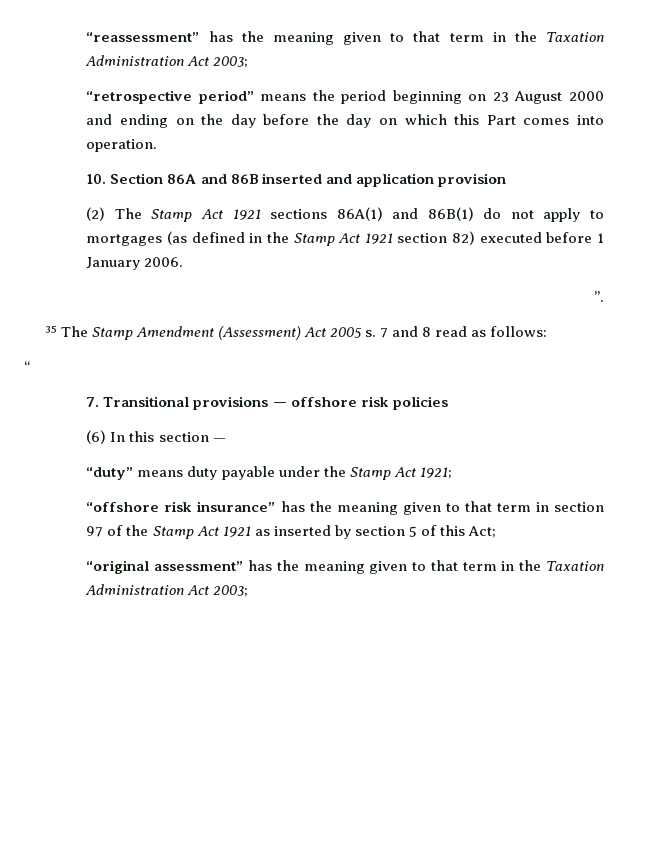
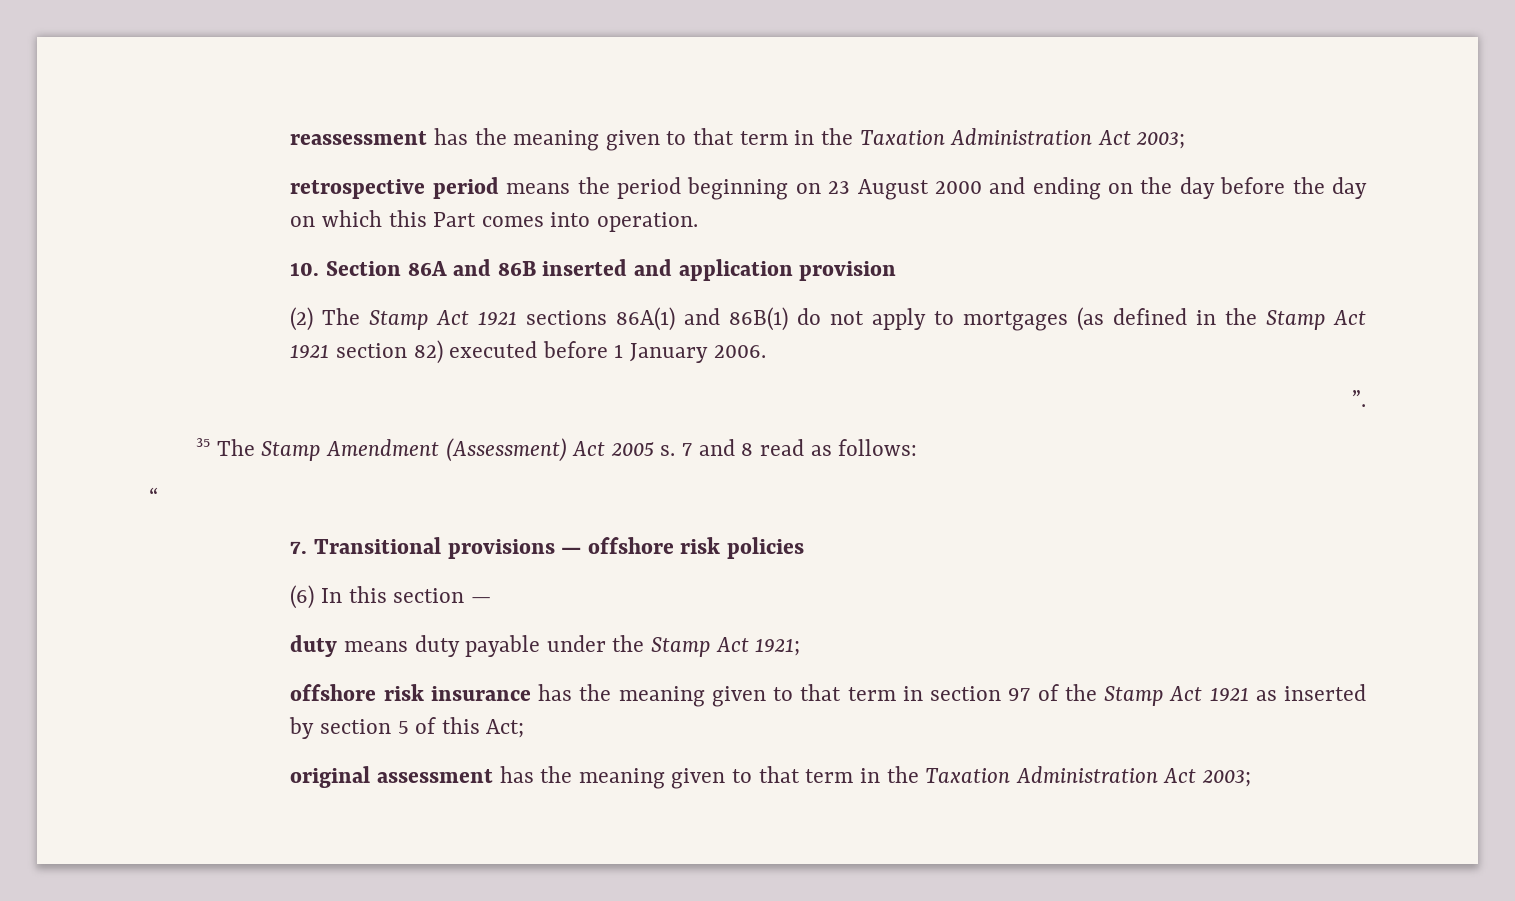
[86,32,200,42] “reassessment” -> [290,131,428,145] reassessment
[86,90,254,104] “retrospective period” -> [290,177,499,199] retrospective period
[86,467,134,480] “duty” -> [290,635,338,657] duty
[86,501,276,512] “offshore risk insurance” -> [290,684,531,701] offshore risk insurance
[86,560,244,574] “original assessment” -> [290,766,493,788] original assessment

